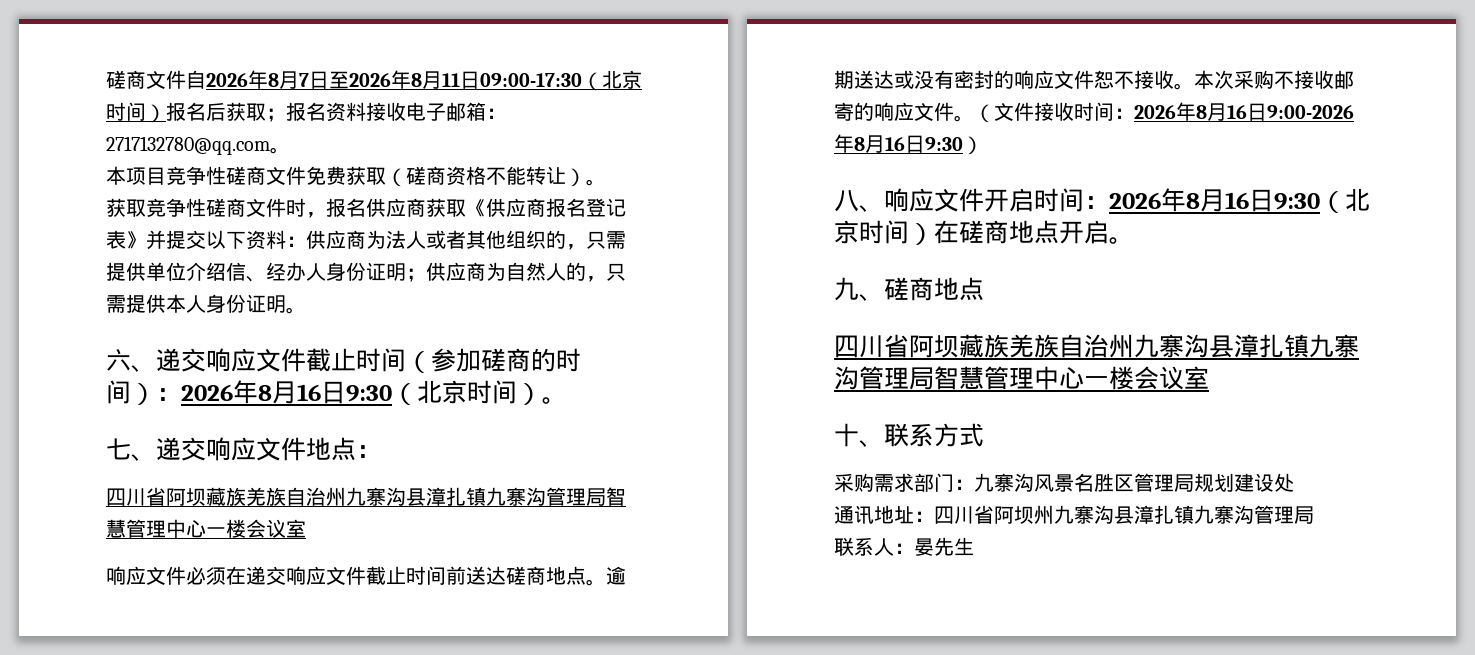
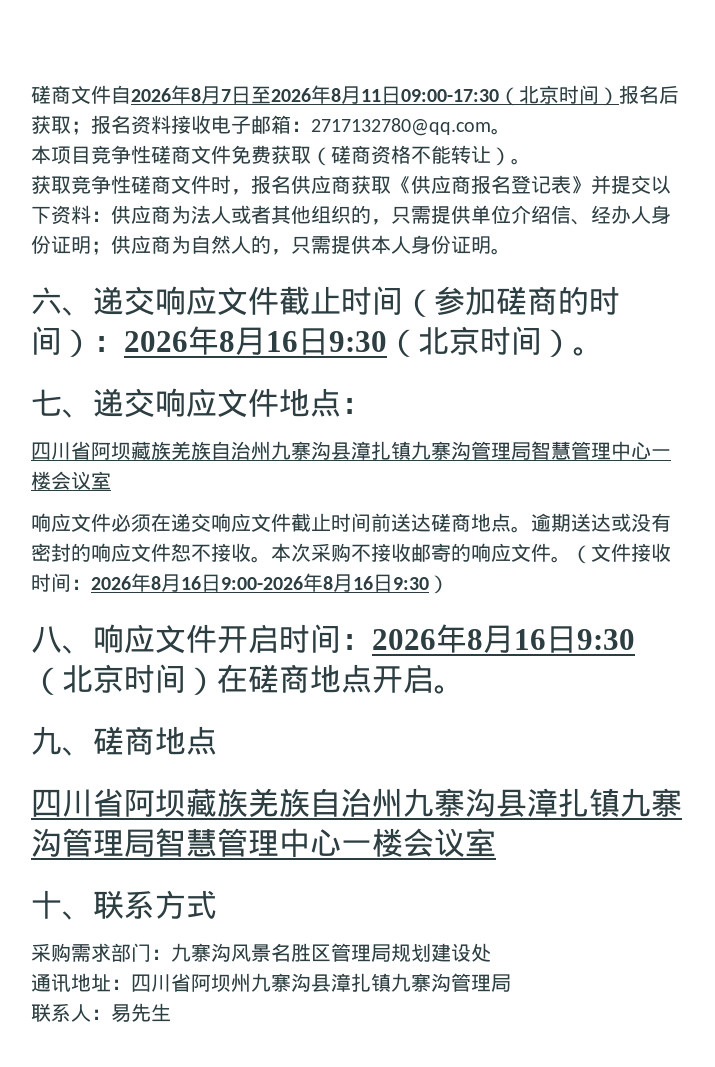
[914,538,934,556] 晏 -> [111,1004,131,1023] 易

